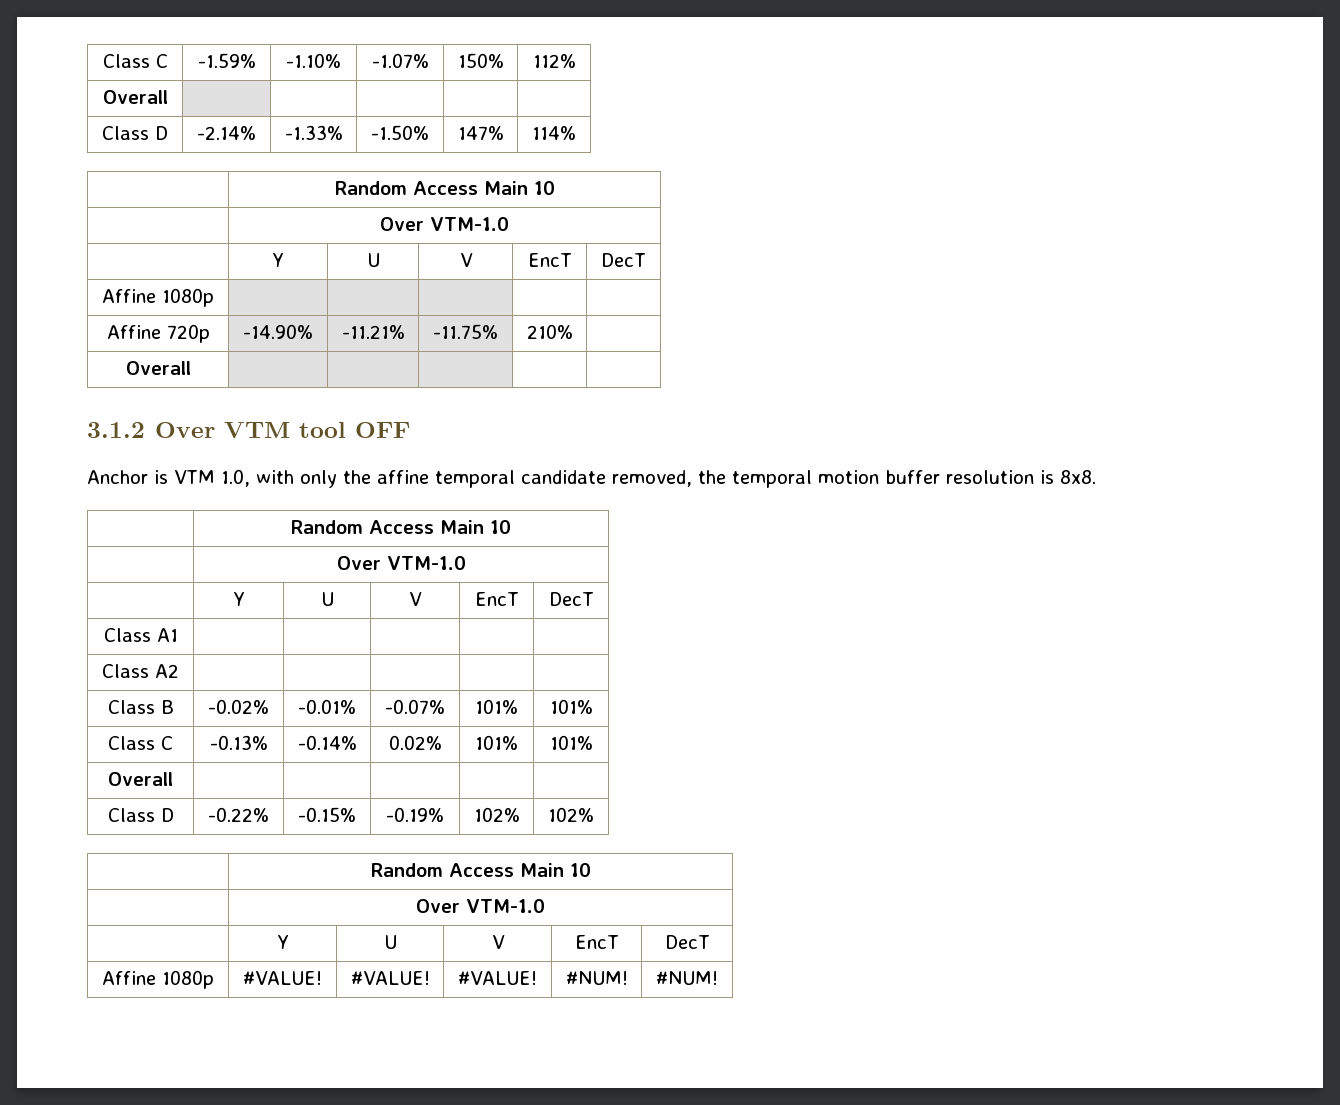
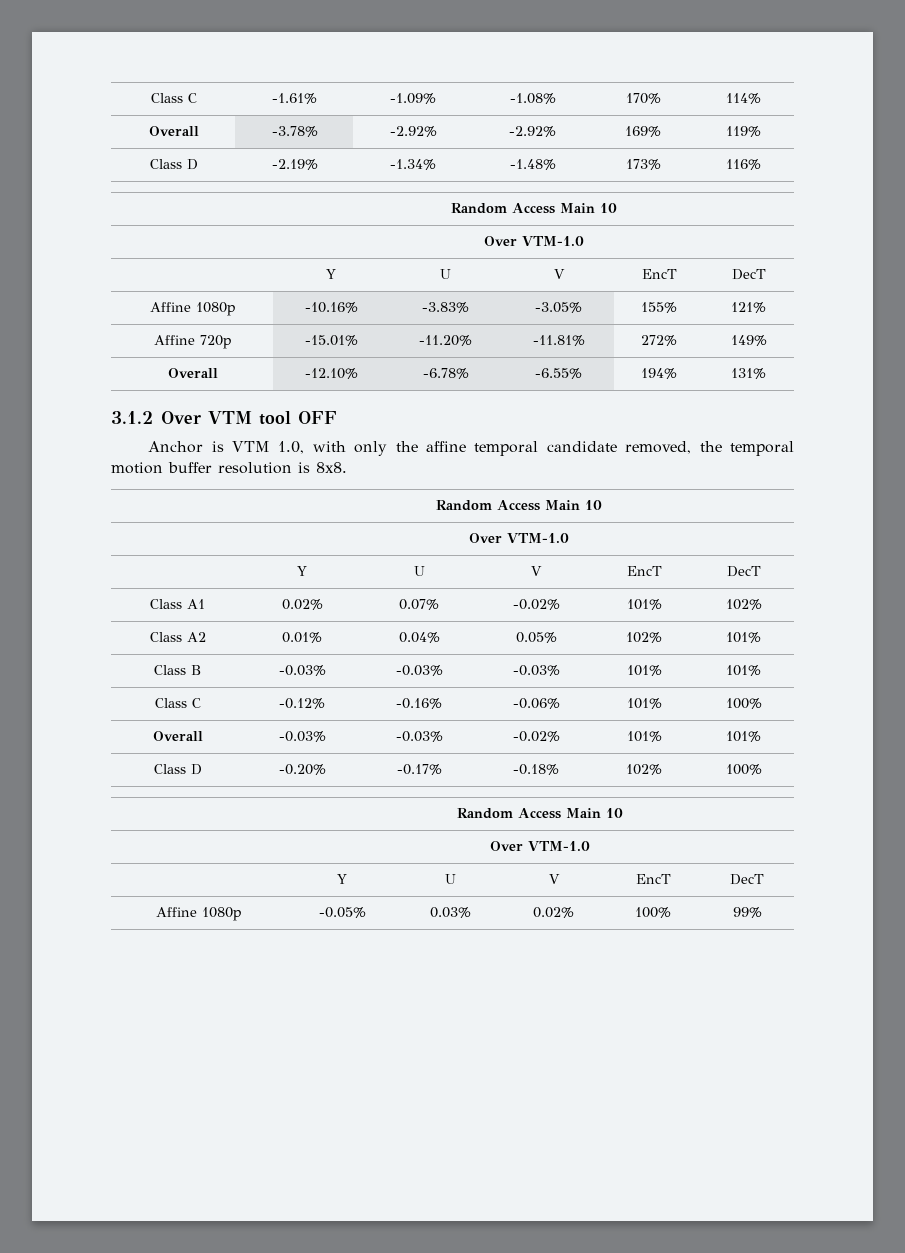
[102,54,168,68] [197,53,256,68] [286,53,341,68] [371,53,429,68] [457,53,504,68] [532,54,576,68] [102,90,168,104] [102,126,168,140] [197,126,256,140] [284,125,343,140] [371,125,429,140] [457,126,504,140] [532,126,576,140] Class C | -1.59% | -1.10% | -1.07% | 150% | 112% // Overall | | | | | // Class D | -2.14% | -1.33% | -1.50% | 147% | 114% -> [150,93,197,103] [272,93,317,104] [390,93,436,104] [509,93,556,104] [625,93,661,104] [726,93,761,104] [148,126,199,136] [271,126,318,137] [389,126,437,137] [509,126,556,137] [625,126,661,137] [726,126,761,137] [149,159,198,170] [271,159,318,170] [390,159,436,170] [509,159,556,170] [625,159,661,170] [726,159,761,170] Class C | -1.61% | -1.09% | -1.08% | 170% | 114% // Overall | -3.78% | -2.92% | -2.92% | 169% | 119% // Class D | -2.19% | -1.34% | -1.48% | 173% | 116%
[106,324,210,343] [243,324,313,339] [341,325,405,339] [433,324,498,339] [526,324,573,339] [125,361,191,375] | | | | // Affine 720p | -14.90% | -11.21% | -11.75% | 210% | // Overall | | | | | -> [304,302,358,313] [422,302,469,313] [535,302,582,313] [641,302,677,313] [731,302,766,313] [153,335,232,349] [304,335,358,346] [419,335,472,346] [532,335,585,346] [641,335,677,346] [730,335,767,346] [167,368,218,378] [304,368,358,379] [422,368,469,379] [535,368,582,379] [641,368,677,379] [731,368,766,379] -10.16% | -3.83% | -3.05% | 155% | 121% // Affine 720p | -15.01% | -11.20% | -11.81% | 272% | 149% // Overall | -12.10% | -6.78% | -6.55% | 194% | 131%
[102,664,179,678] | | | | // Class A2 | | | | | -> [281,599,323,610] [399,599,439,610] [512,599,560,610] [626,599,662,610] [725,599,762,610] [149,632,206,642] [282,632,322,643] [398,632,440,643] [515,632,557,643] [626,632,662,643] [726,632,761,643] 0.02% | 0.07% | -0.02% | 101% | 102% // Class A2 | 0.01% | 0.04% | 0.05% | 102% | 101%
[208,699,269,714] [298,699,356,714] [385,699,445,714] -0.02% | -0.01% | -0.07% -> [278,665,326,676] [395,665,443,676] [512,665,560,676] -0.03% | -0.03% | -0.03%
[209,735,268,750] [297,735,357,750] [388,735,442,750] [475,735,518,750] [549,735,593,750] [108,772,173,786] [107,808,174,822] [208,807,269,822] [298,807,356,822] [386,807,444,822] [473,807,520,822] [548,807,594,822] -0.13% | -0.14% | 0.02% | 101% | 101% // Overall | | | | | // Class D | -0.22% | -0.15% | -0.19% | 102% | 102% -> [279,698,325,709] [396,698,442,709] [512,698,560,709] [626,698,662,709] [725,698,762,709] [152,731,203,741] [278,731,326,742] [395,731,443,742] [512,731,560,742] [626,731,662,742] [726,731,761,742] [153,764,202,775] [278,764,326,775] [396,764,442,775] [513,764,559,775] [626,764,662,775] [725,764,762,775] -0.12% | -0.16% | -0.06% | 101% | 100% // Overall | -0.03% | -0.03% | -0.02% | 101% | 101% // Class D | -0.20% | -0.17% | -0.18% | 102% | 100%
[243,971,323,985] [350,971,430,985] [458,971,538,985] [565,971,628,985] [656,971,718,985] #VALUE! | #VALUE! | #VALUE! | #NUM! | #NUM! -> [318,907,366,918] [429,907,471,918] [533,907,574,918] [635,907,671,918] [732,907,762,918] -0.05% | 0.03% | 0.02% | 100% | 99%

